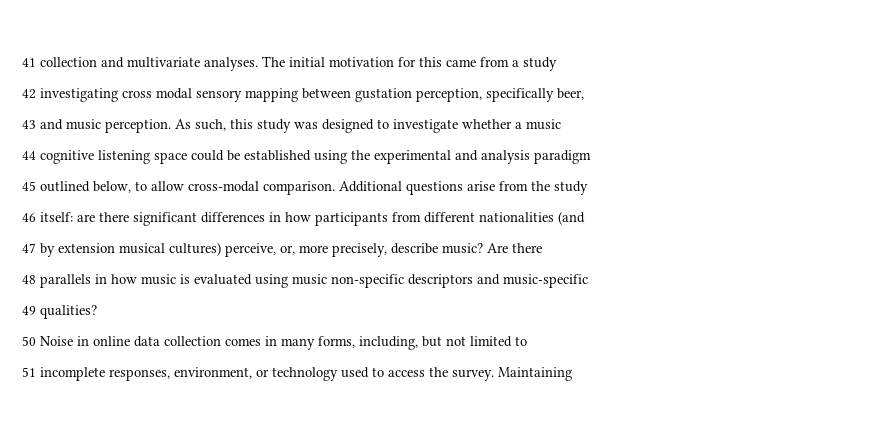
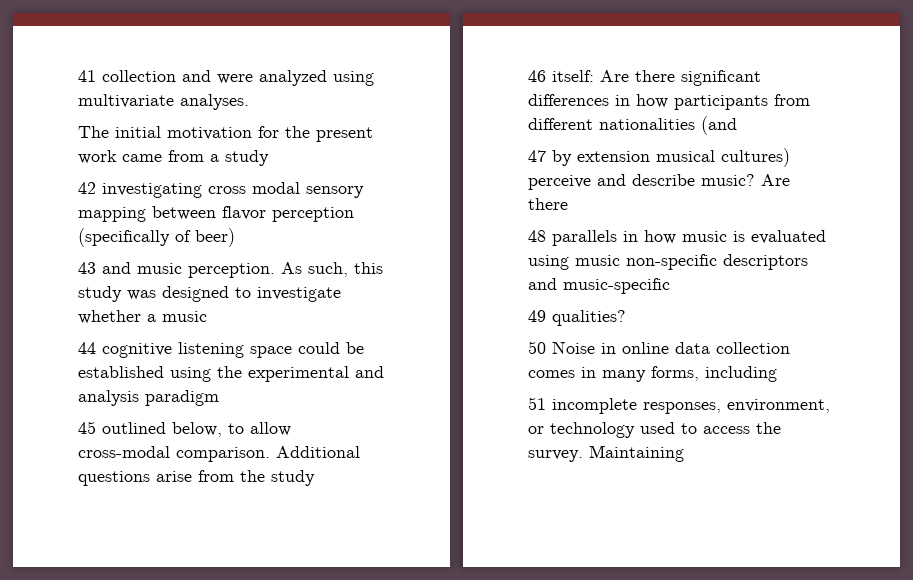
(124, 62) none -> [217,70,374,86] were analyzed using
(258, 64) none -> (249, 102) //
[419,57,442,67] this -> [285,126,373,142] [78,150,117,164] the present work
[355,88,584,102] gustation perception, specifically beer, -> [222,206,354,222] [78,228,235,247] flavor perception (specifically of beer)
[77,214,95,222] are -> [600,70,629,82] Are
[225,243,387,257] perceive, or, more precisely, -> [528,174,626,190] perceive and
[359,336,527,350] including, but not limited to -> [705,366,777,382] including

